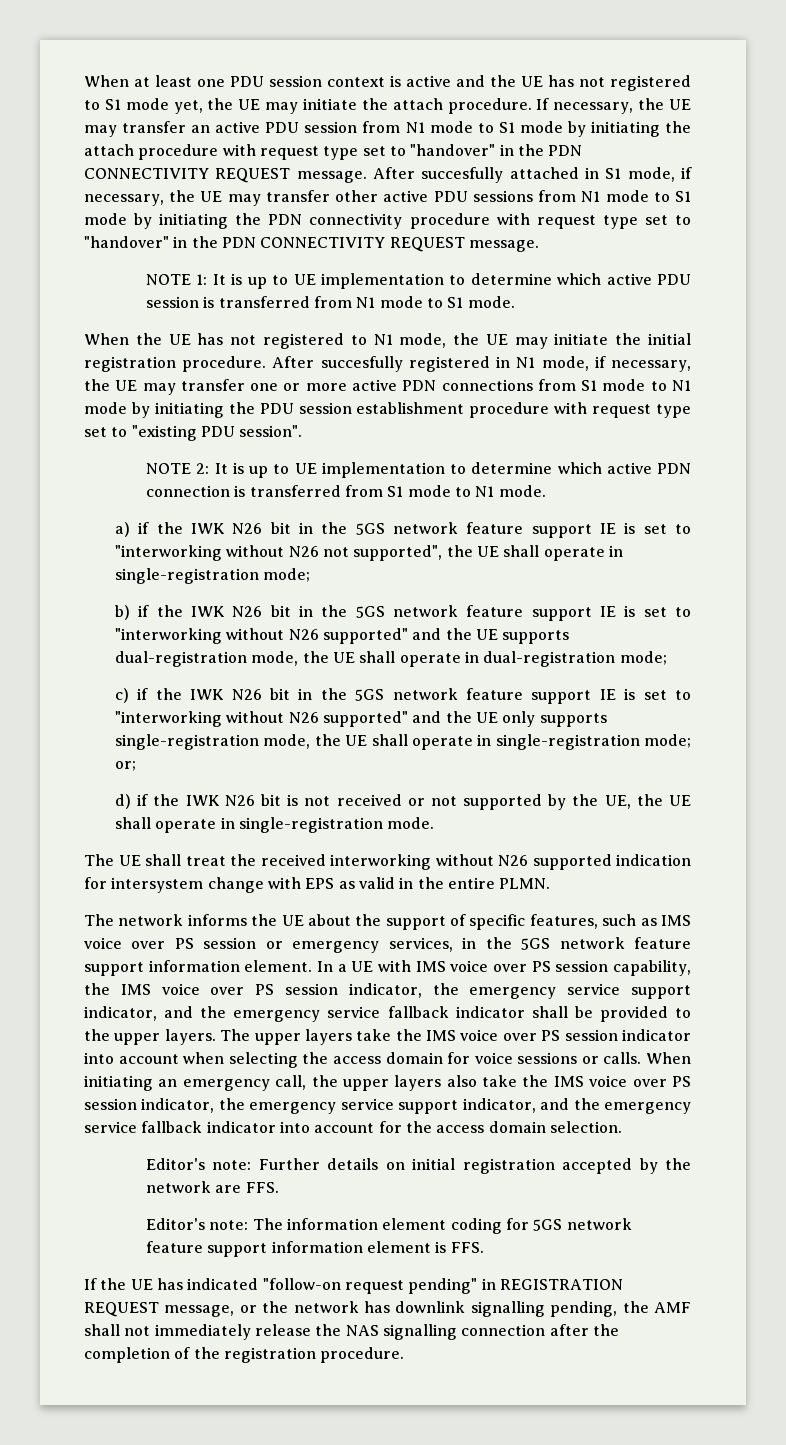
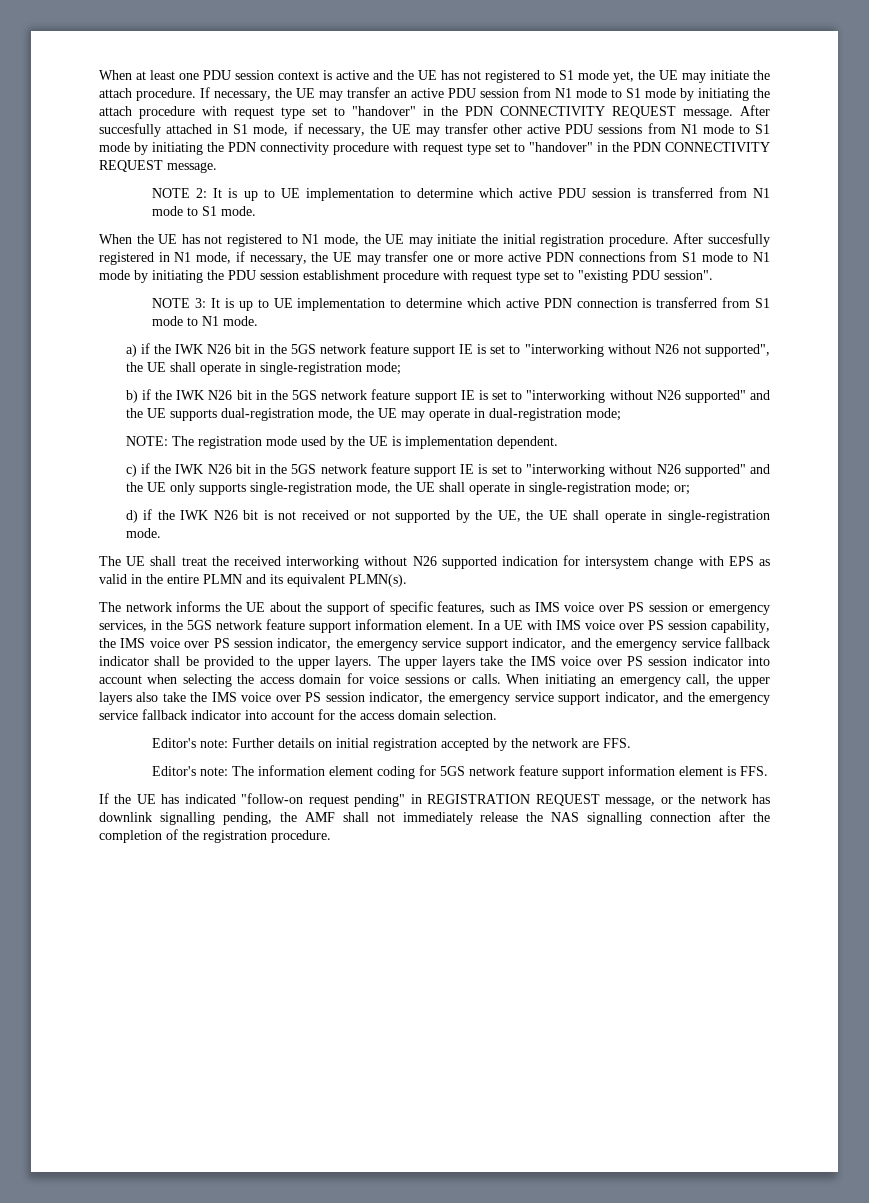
[196,274,208,285] 1: -> [196,188,208,198] 2:
[196,463,210,474] 2: -> [195,298,207,308] 3:
[359,651,396,663] shall -> [400,411,425,421] may
(667, 658) none -> [125,436,558,449] // NOTE: The registration mode used by the UE is implementation dependent.
[499,878,551,889] PLMN. -> [203,574,407,587] PLMN and its equivalent PLMN(s).

